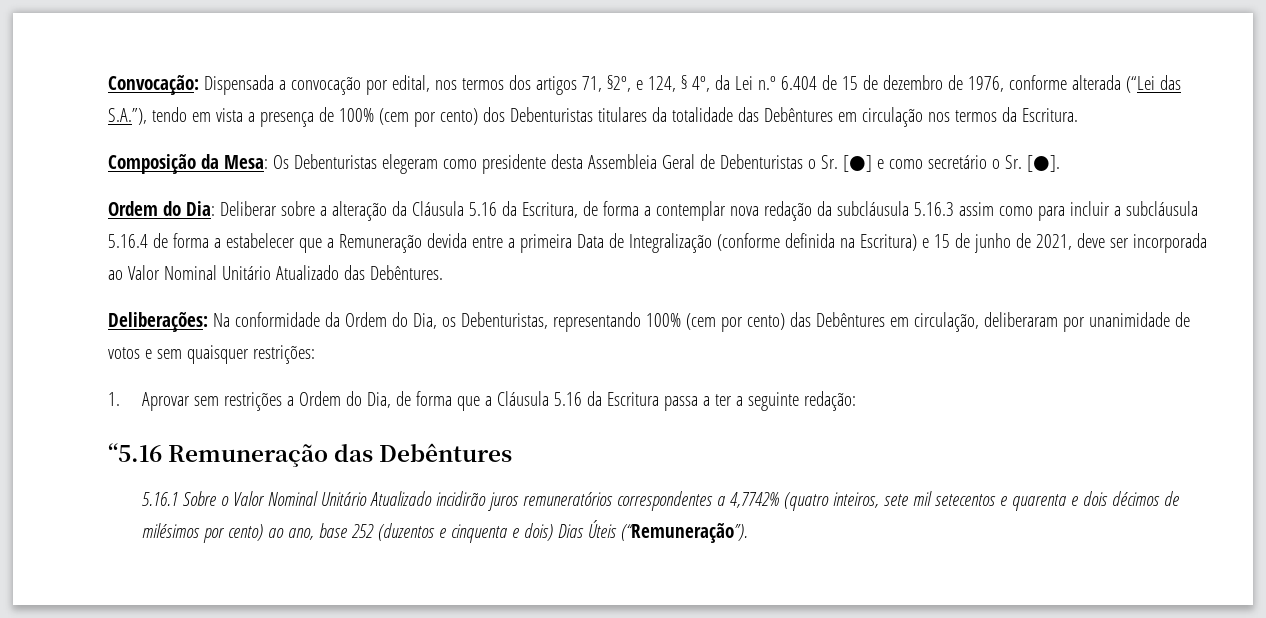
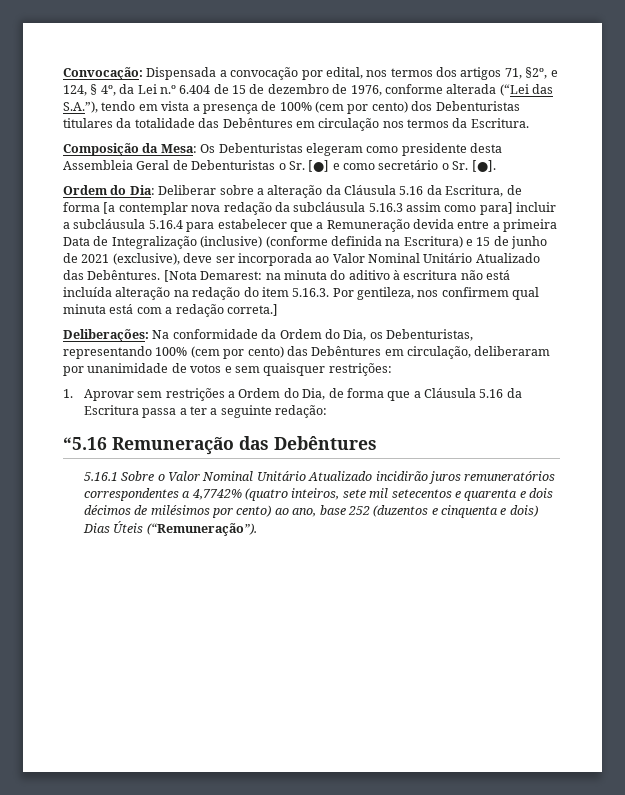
[643,206,651,216] a -> [103,202,116,214] [a
[1037,206,1065,221] para -> [479,202,513,215] para]
[152,233,221,248] de forma a -> [186,222,215,232] para
(712, 243) none -> [200,236,263,248] (inclusive)
[1035,234,1072,250] 2021, -> [81,253,180,265] 2021 (exclusive),
(443, 272) none -> [163,270,511,282] [63,287,540,300] [63,304,278,317] [Nota Demarest: na minuta do aditivo à escritura não está incluída alteração na redação do item 5.16.3. Por gentileza, nos confirmem qual minuta está com a redação correta.]

